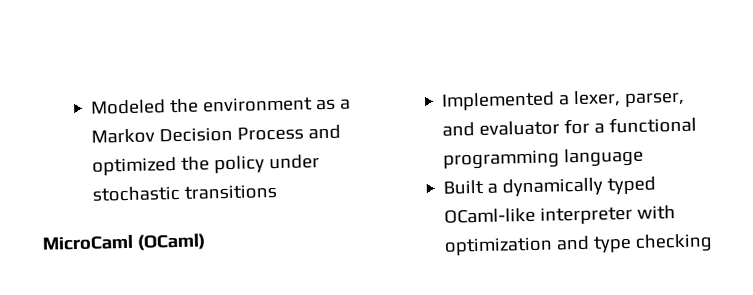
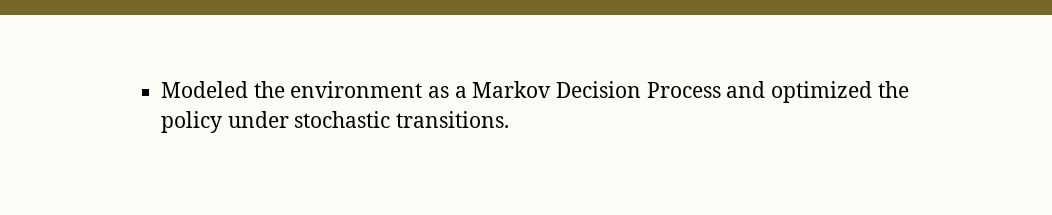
[183,183,277,200] [42,233,205,251] [440,90,685,111] [441,116,697,137] [442,147,644,170] [442,176,656,197] [443,205,676,225] [443,233,713,256] transitions // MicroCaml (OCaml) // Implemented a lexer, parser, and evaluator for a functional programming language // Built a dynamically typed OCaml-like interpreter with optimization and type checking -> [395,111,509,128] transitions.

